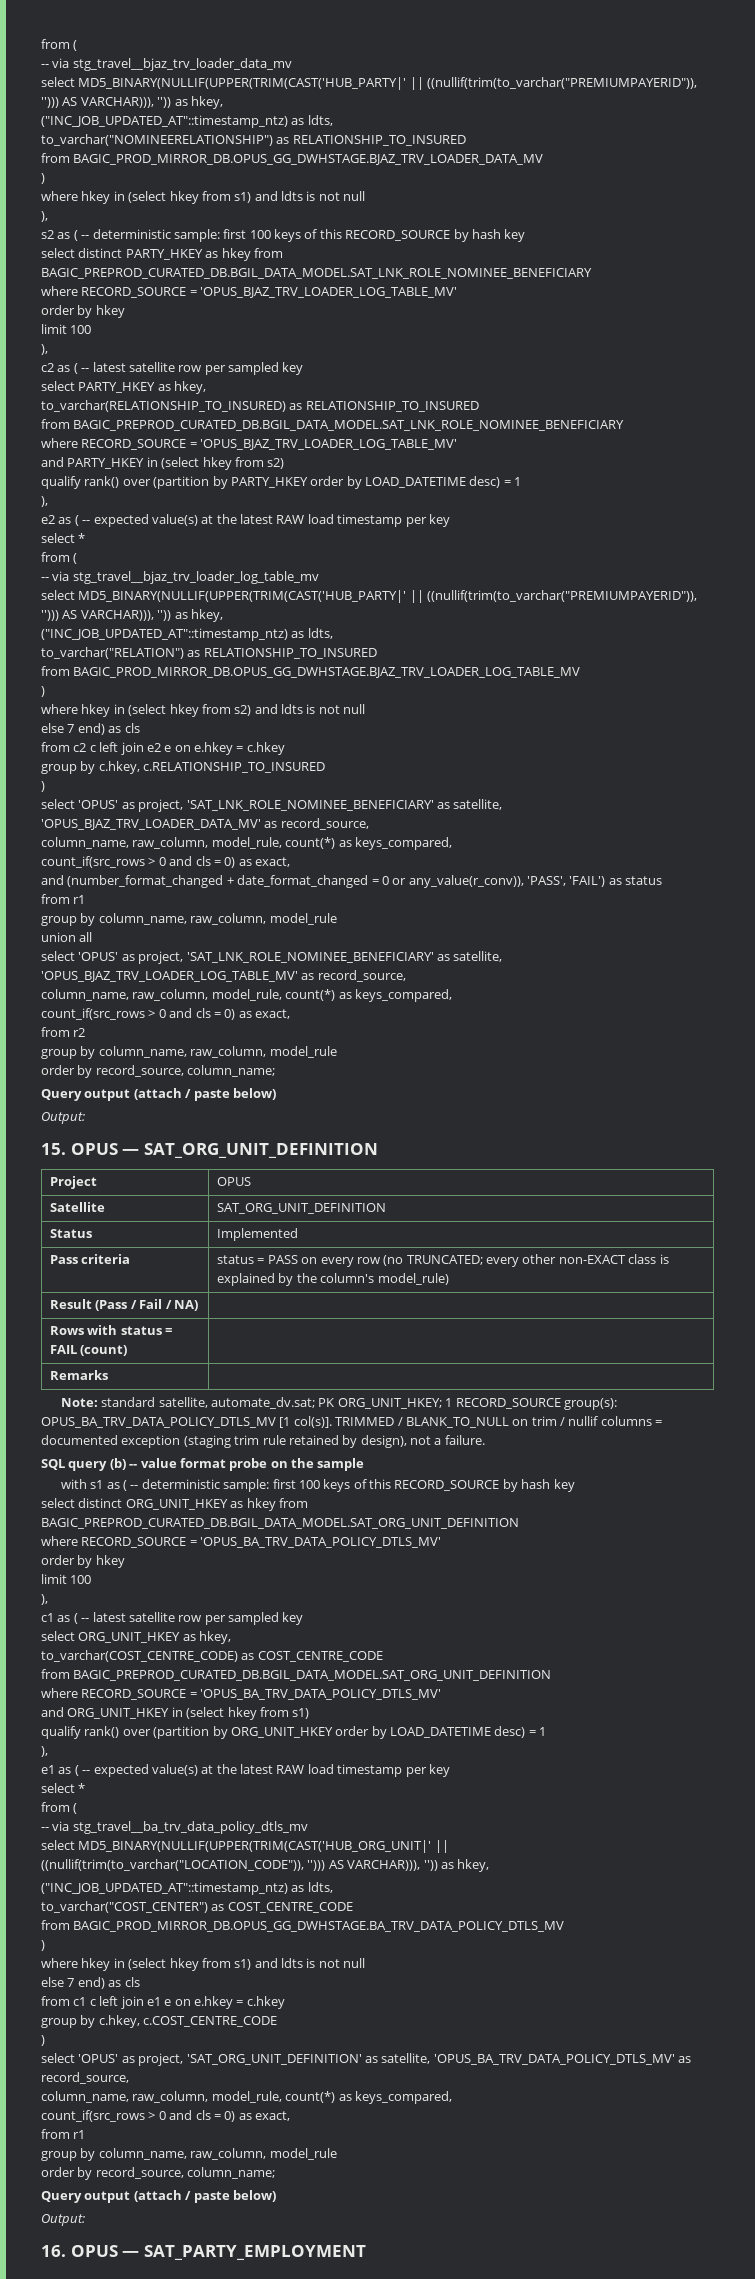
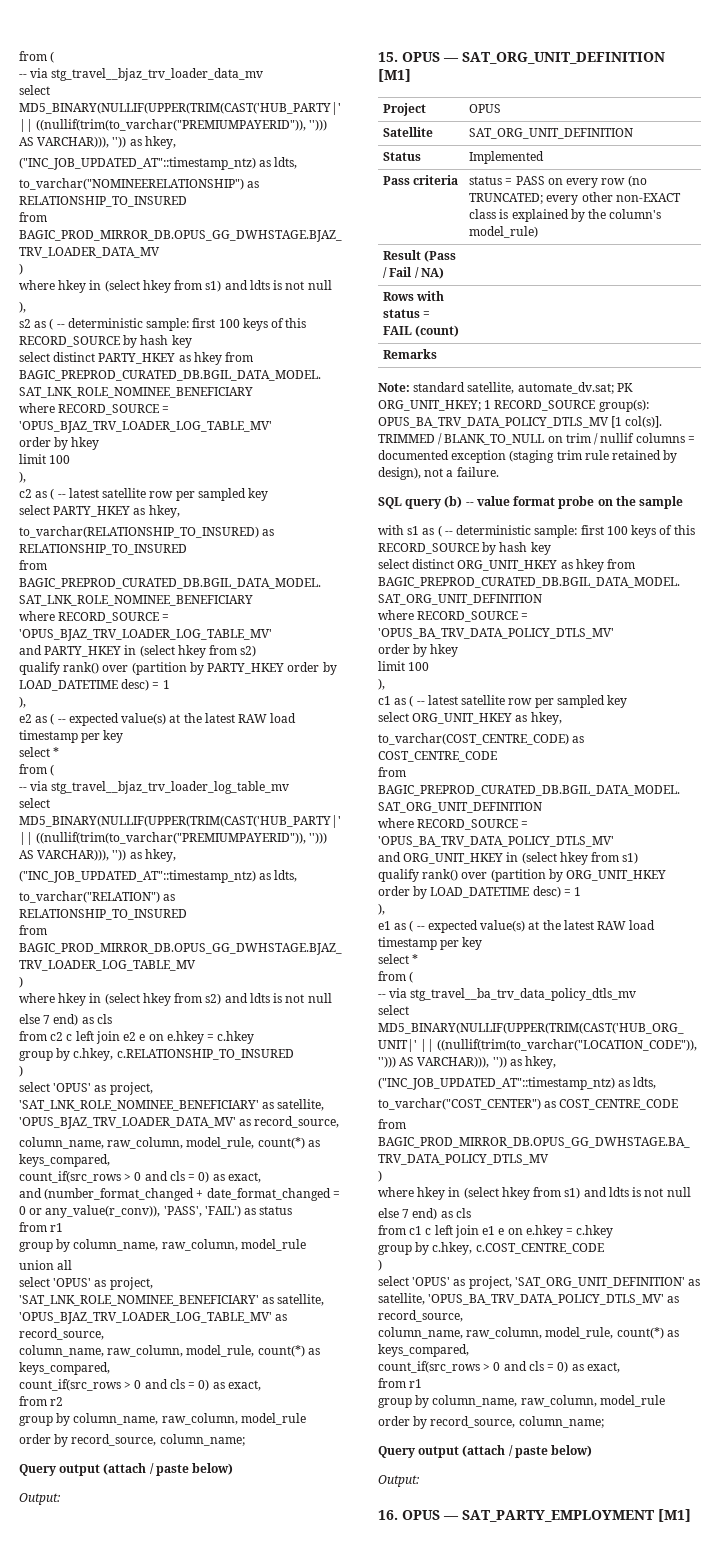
(378, 1150) none -> [378,69,411,82] [M1]
(366, 2252) none -> [658,1509,691,1522] [M1]

